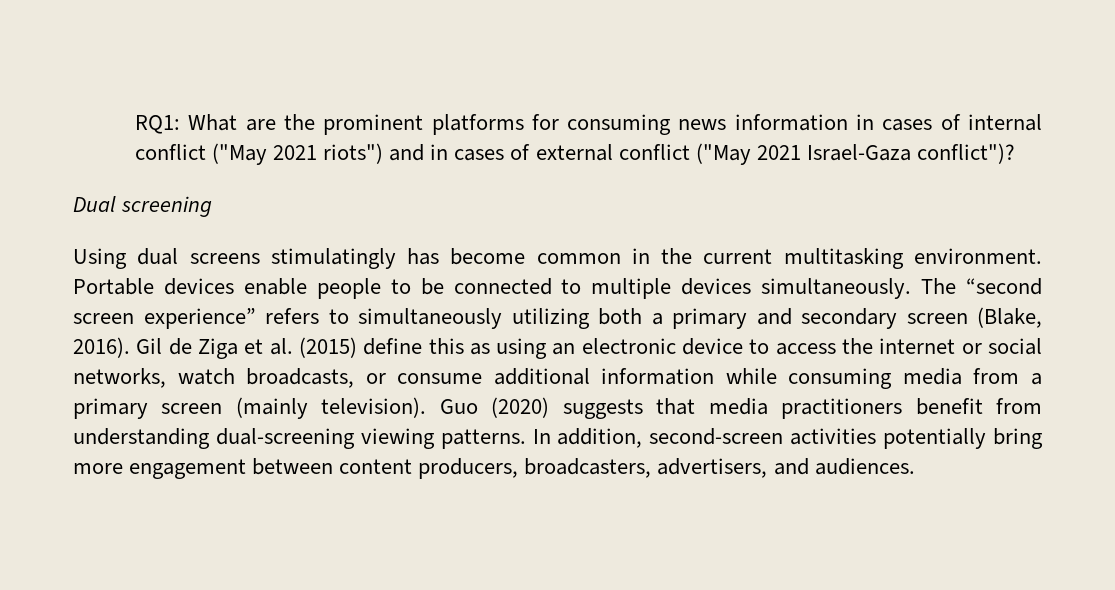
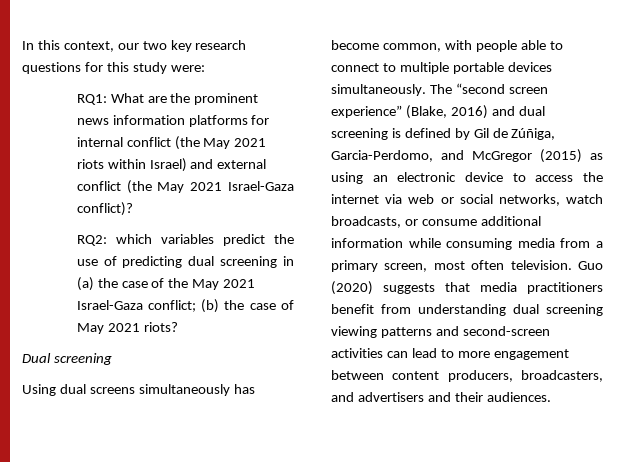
(134, 124) none -> [22,40,247,52] [22,62,205,74] In this context, our two key research questions for this study were: //
[431,114,1043,135] [134,143,1015,165] platforms for consuming news information in cases of internal conflict ("May 2021 riots") and in cases of external conflict ("May 2021 Israel-Gaza conflict")? -> [76,115,270,127] [76,136,267,150] [76,158,267,172] [76,180,294,194] [76,202,133,216] [76,234,294,246] [76,256,294,268] [76,277,256,291] [76,299,294,313] [76,322,178,334] news information platforms for internal conflict (the May 2021 riots within Israel) and external conflict (the May 2021 Israel-Gaza conflict)? // RQ2: which variables predict the use of predicting dual screening in (a) the case of the May 2021 Israel-Gaza conflict; (b) the case of May 2021 riots?
[270,248,396,269] stimulatingly -> [138,384,230,396] simultaneously
[536,248,1042,269] [73,278,552,299] common in the current multitasking environment. Portable devices enable people to be connected -> [382,40,563,52] [331,63,379,72] common, with people able to connect
(672, 288) none -> [452,62,504,74] portable
[265,307,1042,329] [73,337,464,359] refers to simultaneously utilizing both a primary and secondary screen (Blake, 2016). Gil de Ziga et al. (2015) define this -> [405,105,545,119] [331,128,556,140] [331,149,582,163] (Blake, 2016) and dual screening is defined by Gil de Zúñiga, Garcia-Perdomo, and McGregor (2015)
(956, 346) none -> [385,194,435,204] via web
[161,397,427,419] screen (mainly television). -> [384,260,572,272] screen, most often television.
[215,428,1044,449] dual-screening viewing patterns. In addition, second-screen activities potentially bring -> [513,304,603,316] [331,326,550,338] [331,348,454,358] dual screening viewing patterns and second-screen activities can lead to
[657,458,809,478] advertisers, and -> [331,392,483,402] and advertisers and their

